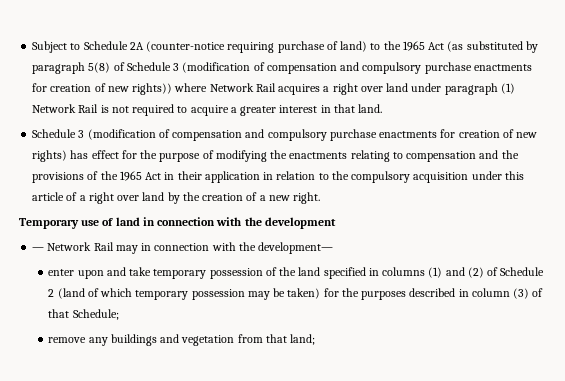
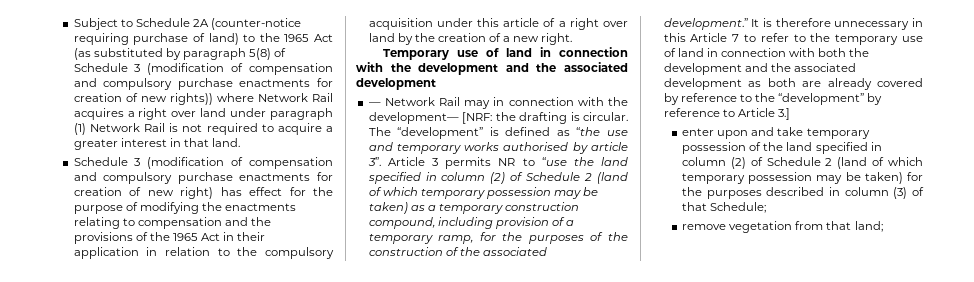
[32,150,68,162] rights) -> [180,187,214,199] right)
(336, 223) none -> [505,62,628,72] [356,78,436,90] and the associated development
(334, 248) none -> [462,112,628,124] [368,127,628,139] [368,142,628,154] [367,157,628,169] [367,172,628,184] [368,187,599,199] [368,202,580,214] [368,217,575,229] [368,232,628,244] [368,247,547,256] [663,18,923,30] [663,33,923,45] [663,48,870,57] [663,63,856,75] [663,78,923,90] [663,93,883,105] [663,108,790,120] [NRF: the drafting is circular. The “development” is defined as “the use and temporary works authorised by article 3”. Article 3 permits NR to “use the land specified in column (2) of Schedule 2 (land of which temporary possession may be taken) as a temporary construction compound, including provision of a temporary ramp, for the purposes of the construction of the associated development.” It is therefore unnecessary in this Article 7 to refer to the temporary use of land in connection with both the development and the associated development as both are already covered by reference to the “development” by reference to Article 3.]
[382,267,465,278] columns (1) and -> [682,157,727,166] column
[88,334,180,346] any buildings and -> (727, 227) none

